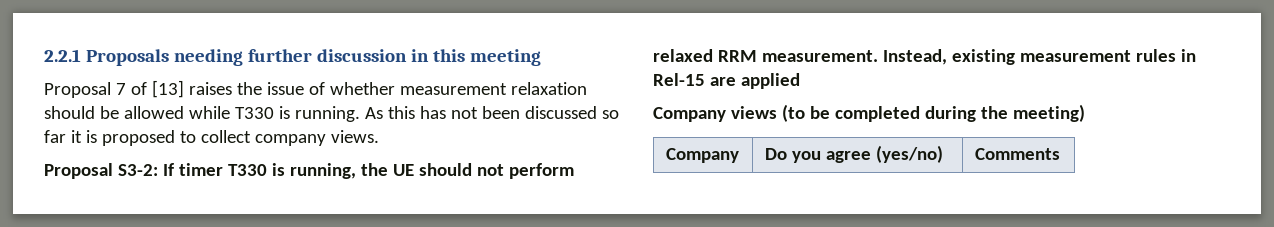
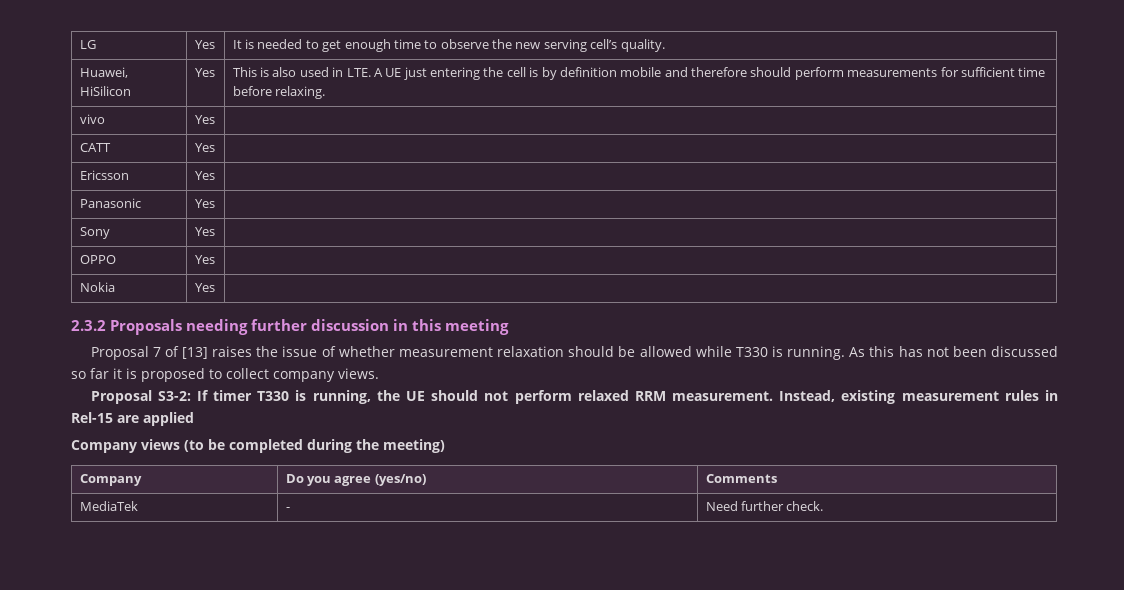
[44,49,81,62] 2.2.1 -> [79,40,96,49] [194,40,215,49] [232,39,665,52] [79,67,128,78] [79,86,131,96] [194,68,215,77] [232,67,1046,80] [232,86,326,99] [79,114,105,124] [194,115,215,124] [79,143,111,152] [194,143,215,152] [79,170,129,180] [194,171,215,180] [79,198,141,208] [194,199,215,208] [79,227,110,239] [194,227,215,236] [79,255,116,264] [194,255,215,264] [79,282,115,292] [194,283,215,292] [71,320,106,331] LG | Yes | It is needed to get enough time to observe the new serving cell’s quality. // Huawei, HiSilicon | Yes | This is also used in LTE. A UE just entering the cell is by definition mobile and therefore should perform measurements for sufficient time before relaxing. // vivo | Yes | // CATT | Yes | // Ericsson | Yes | // Panasonic | Yes | // Sony | Yes | // OPPO | Yes | // Nokia | Yes | // 2.3.2
(1060, 154) none -> [79,501,138,511] [285,507,290,511] [705,501,824,511] // MediaTek | - | Need further check.

